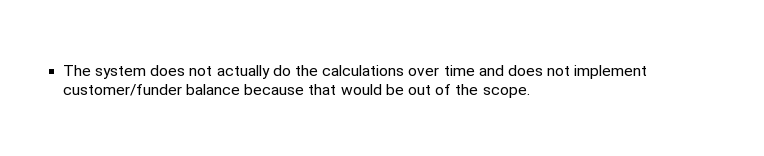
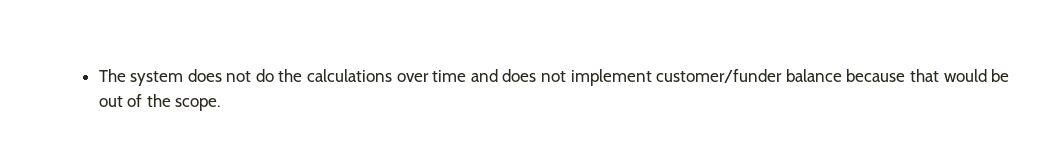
[216,65,270,79] actually -> (252, 76) none

